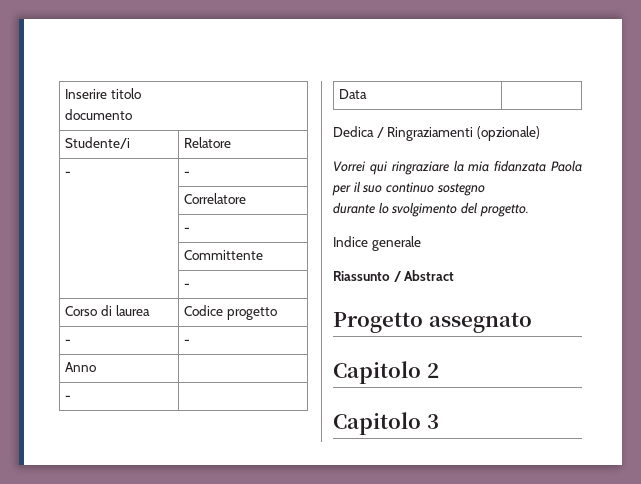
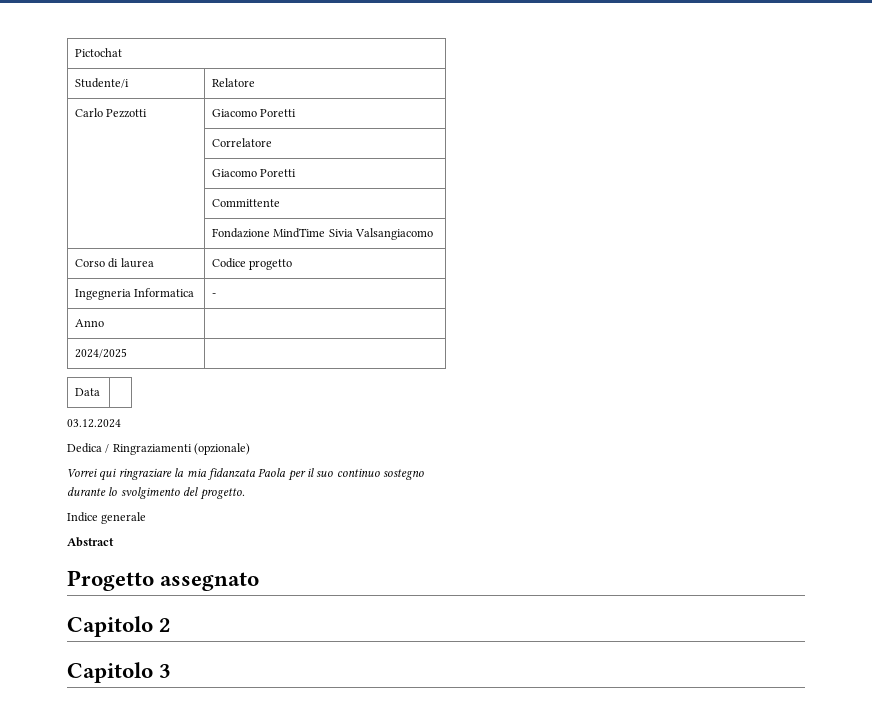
[65,88,141,99] [65,109,133,120] Inserire titolo // documento -> [75,48,123,57] Pictochat
[65,171,72,176] [184,171,191,176] - | - -> [75,108,148,118] [212,109,297,117] Carlo Pezzotti | Giacomo Poretti
[184,227,191,232] - -> [212,169,297,177] Giacomo Poretti
[184,283,191,288] - -> [212,228,434,240] Fondazione MindTime Sivia Valsangiacomo
[65,339,72,344] - -> [75,288,195,300] Ingegneria Informatica
[65,395,72,400] - -> [75,348,128,358] 2024/2025
(368, 94) none -> [67,419,121,428] // 03.12.2024
[333,271,401,282] Riassunto / -> (147, 518) none

